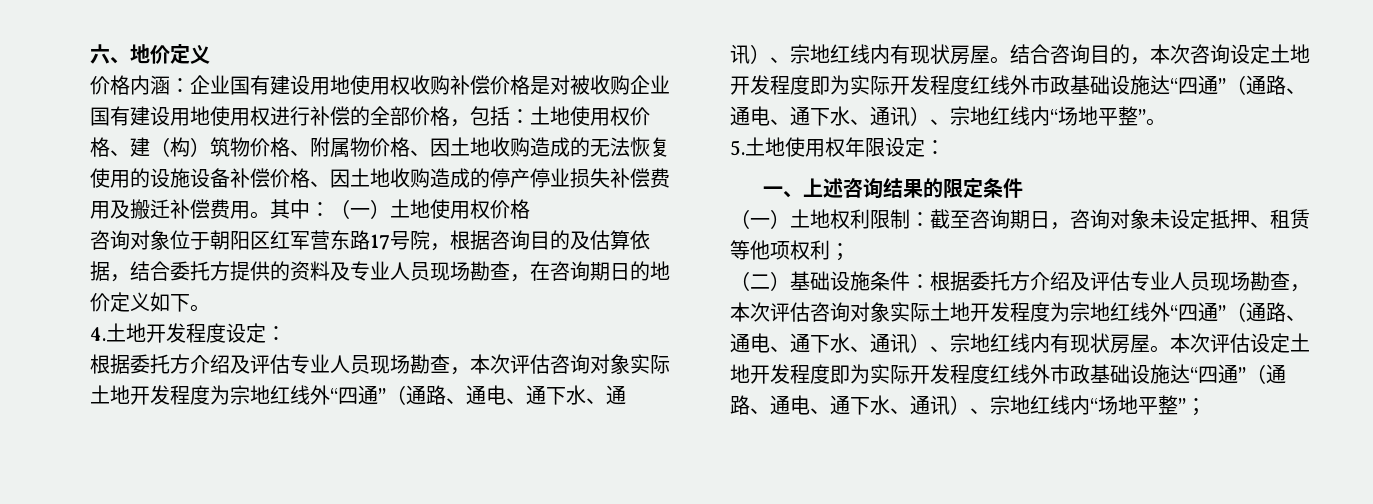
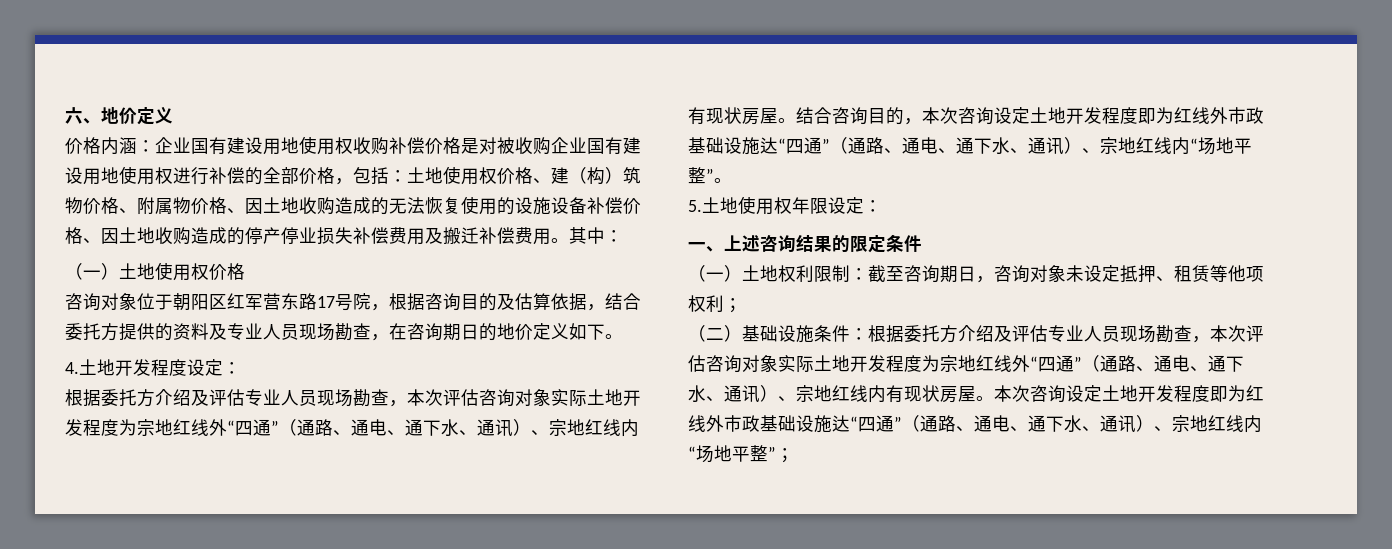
(330, 209) none -> (623, 236) //
[850,75,970,95] 实际开发程度 -> (1174, 115) none
[1210,333,1310,353] [730,364,990,384] 评估设定土地开发程度即为实际开发程度 -> [1030,385,1246,403] 咨询设定土地开发程度即为

